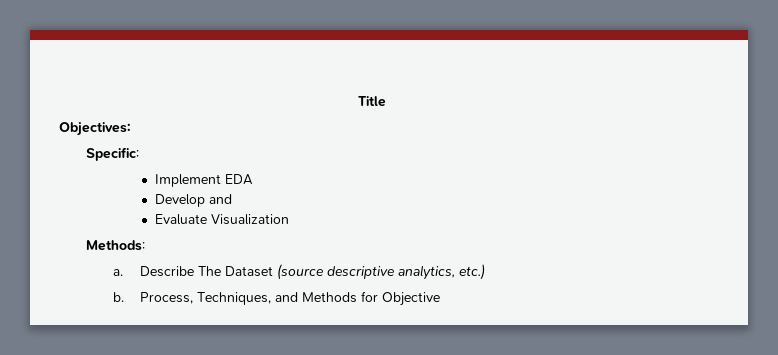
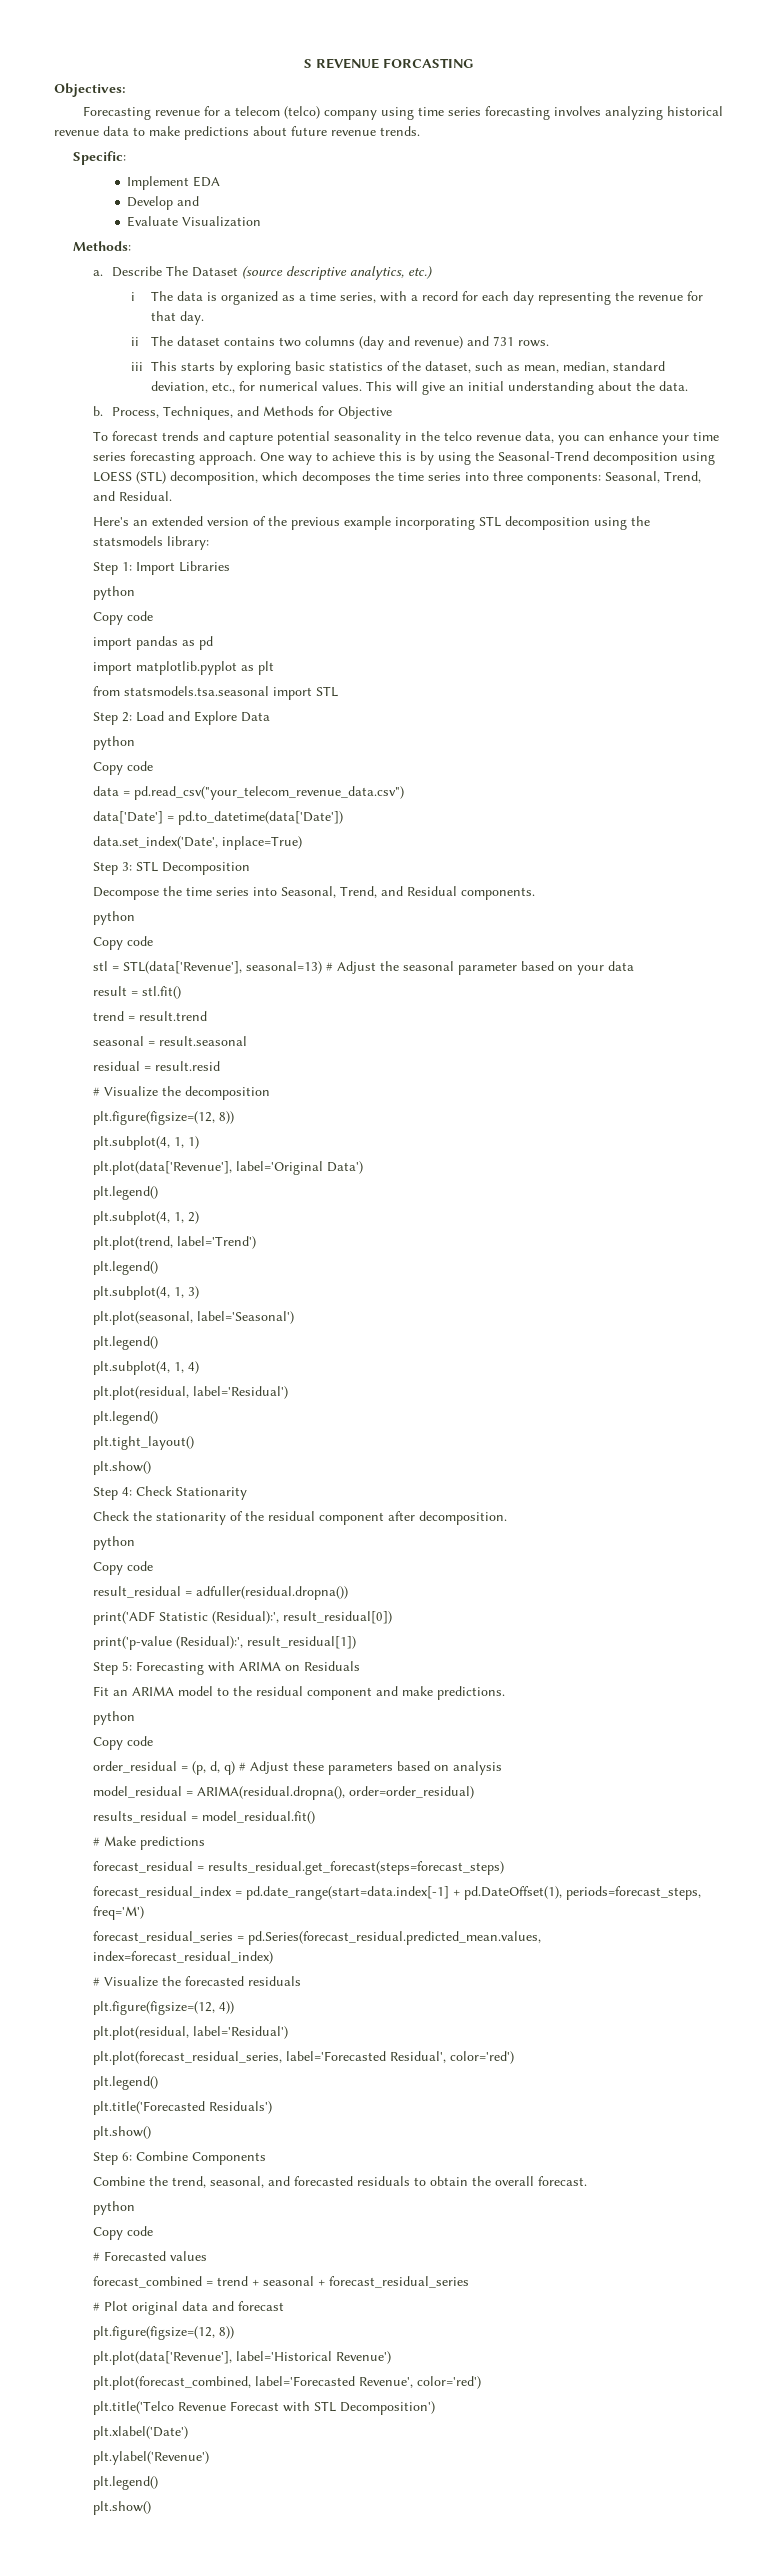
[358,96,386,107] [59,122,131,136] Title // Objectives: -> [303,58,474,69] [54,83,126,97] [82,106,723,120] [54,126,420,140] S REVENUE FORCASTING // Objectives: // Forecasting revenue for a telecom (telco) company using time series forecasting involves analyzing historical revenue data to make predictions about future revenue trends.
(485, 272) none -> [131,291,703,305] [150,311,204,325] [131,336,549,350] [131,361,665,375] [150,381,688,395] // i The data is organized as a time series, with a record for each day representing the revenue for that day. // ii The dataset contains two columns (day and revenue) and 731 rows. // iii This starts by exploring basic statistics of the dataset, such as mean, median, standard deviation, etc., for numerical values. This will give an initial understanding about the data.
(440, 299) none -> [92,431,719,445] [92,451,715,465] [92,471,701,485] [92,491,172,501] [92,516,650,530] [92,536,209,550] [92,561,230,575] [92,586,135,600] [92,611,153,625] [92,636,213,650] [92,661,274,675] [92,686,338,700] [92,711,270,725] [92,736,135,750] [92,761,153,775] [92,786,404,800] [92,811,343,825] [92,836,302,850] [92,861,250,875] [92,886,535,900] [92,911,135,925] [92,936,153,950] [92,961,634,975] [92,986,181,999] [92,1011,207,1021] [92,1036,247,1046] [92,1061,220,1071] [92,1086,270,1100] [92,1111,234,1125] [92,1136,199,1150] [92,1161,363,1175] [92,1186,158,1200] [92,1211,199,1225] [92,1236,256,1250] [92,1261,158,1275] [92,1286,199,1300] [92,1311,294,1325] [92,1336,158,1350] [92,1361,199,1375] [92,1386,288,1400] [92,1411,158,1425] [92,1436,194,1450] [92,1461,151,1475] [92,1486,247,1500] [92,1511,507,1525] [92,1536,135,1550] [92,1561,153,1575] [92,1586,348,1600] [92,1611,392,1625] [92,1636,356,1650] [92,1661,360,1675] [92,1686,505,1700] [92,1711,135,1725] [92,1736,153,1750] [92,1761,502,1775] [92,1786,474,1800] [92,1811,315,1824] [92,1836,205,1850] [92,1861,504,1875] [92,1886,701,1900] [92,1906,144,1920] [92,1931,541,1945] [92,1951,273,1964] [92,1976,301,1987] [92,2001,234,2015] [92,2026,288,2040] [92,2051,514,2065] [92,2076,158,2090] [92,2101,272,2115] [92,2126,151,2140] [92,2151,266,2165] [92,2176,587,2188] [92,2201,135,2215] [92,2226,153,2240] [92,2251,207,2261] [92,2276,469,2288] [92,2301,284,2315] [92,2326,234,2340] [92,2351,391,2365] [92,2376,481,2390] [92,2401,435,2415] [92,2426,188,2440] [92,2451,209,2465] [92,2476,158,2490] [92,2501,151,2515] // To forecast trends and capture potential seasonality in the telco revenue data, you can enhance your time series forecasting approach. One way to achieve this is by using the Seasonal-Trend decomposition using LOESS (STL) decomposition, which decomposes the time series into three components: Seasonal, Trend, and Residual. // Here's an extended version of the previous example incorporating STL decomposition using the statsmodels library: // Step 1: Import Libraries // python // Copy code // import pandas as pd // import matplotlib.pyplot as plt // from statsmodels.tsa.seasonal import STL // Step 2: Load and Explore Data // python // Copy code // data = pd.read_csv("your_telecom_revenue_data.csv") // data['Date'] = pd.to_datetime(data['Date']) // data.set_index('Date', inplace=True) // Step 3: STL Decomposition // Decompose the time series into Seasonal, Trend, and Residual components. // python // Copy code // stl = STL(data['Revenue'], seasonal=13) # Adjust the seasonal parameter based on your data // result = stl.fit() // trend = result.trend // seasonal = result.seasonal // residual = result.resid // # Visualize the decomposition // plt.figure(figsize=(12, 8)) // plt.subplot(4, 1, 1) // plt.plot(data['Revenue'], label='Original Data') // plt.legend() // plt.subplot(4, 1, 2) // plt.plot(trend, label='Trend') // plt.legend() // plt.subplot(4, 1, 3) // plt.plot(seasonal, label='Seasonal') // plt.legend() // plt.subplot(4, 1, 4) // plt.plot(residual, label='Residual') // plt.legend() // plt.tight_layout() // plt.show() // Step 4: Check Stationarity // Check the stationarity of the residual component after decomposition. // python // Copy code // result_residual = adfuller(residual.dropna()) // print('ADF Statistic (Residual):', result_residual[0]) // print('p-value (Residual):', result_residual[1]) // Step 5: Forecasting with ARIMA on Residuals // Fit an ARIMA model to the residual component and make predictions. // python // Copy code // order_residual = (p, d, q) # Adjust these parameters based on analysis // model_residual = ARIMA(residual.dropna(), order=order_residual) // results_residual = model_residual.fit() // # Make predictions // forecast_residual = results_residual.get_forecast(steps=forecast_steps) // forecast_residual_index = pd.date_range(start=data.index[-1] + pd.DateOffset(1), periods=forecast_steps, freq='M') // forecast_residual_series = pd.Series(forecast_residual.predicted_mean.values, index=forecast_residual_index) // # Visualize the forecasted residuals // plt.figure(figsize=(12, 4)) // plt.plot(residual, label='Residual') // plt.plot(forecast_residual_series, label='Forecasted Residual', color='red') // plt.legend() // plt.title('Forecasted Residuals') // plt.show() // Step 6: Combine Components // Combine the trend, seasonal, and forecasted residuals to obtain the overall forecast. // python // Copy code // # Forecasted values // forecast_combined = trend + seasonal + forecast_residual_series // # Plot original data and forecast // plt.figure(figsize=(12, 8)) // plt.plot(data['Revenue'], label='Historical Revenue') // plt.plot(forecast_combined, label='Forecasted Revenue', color='red') // plt.title('Telco Revenue Forecast with STL Decomposition') // plt.xlabel('Date') // plt.ylabel('Revenue') // plt.legend() // plt.show()

